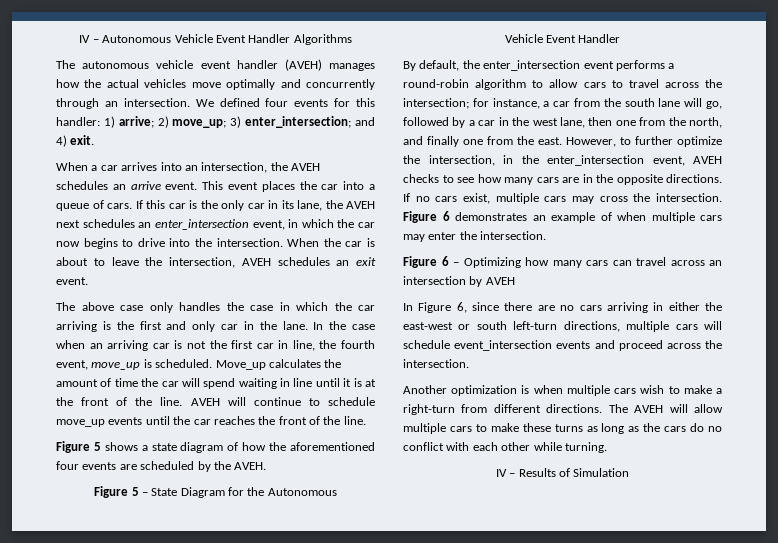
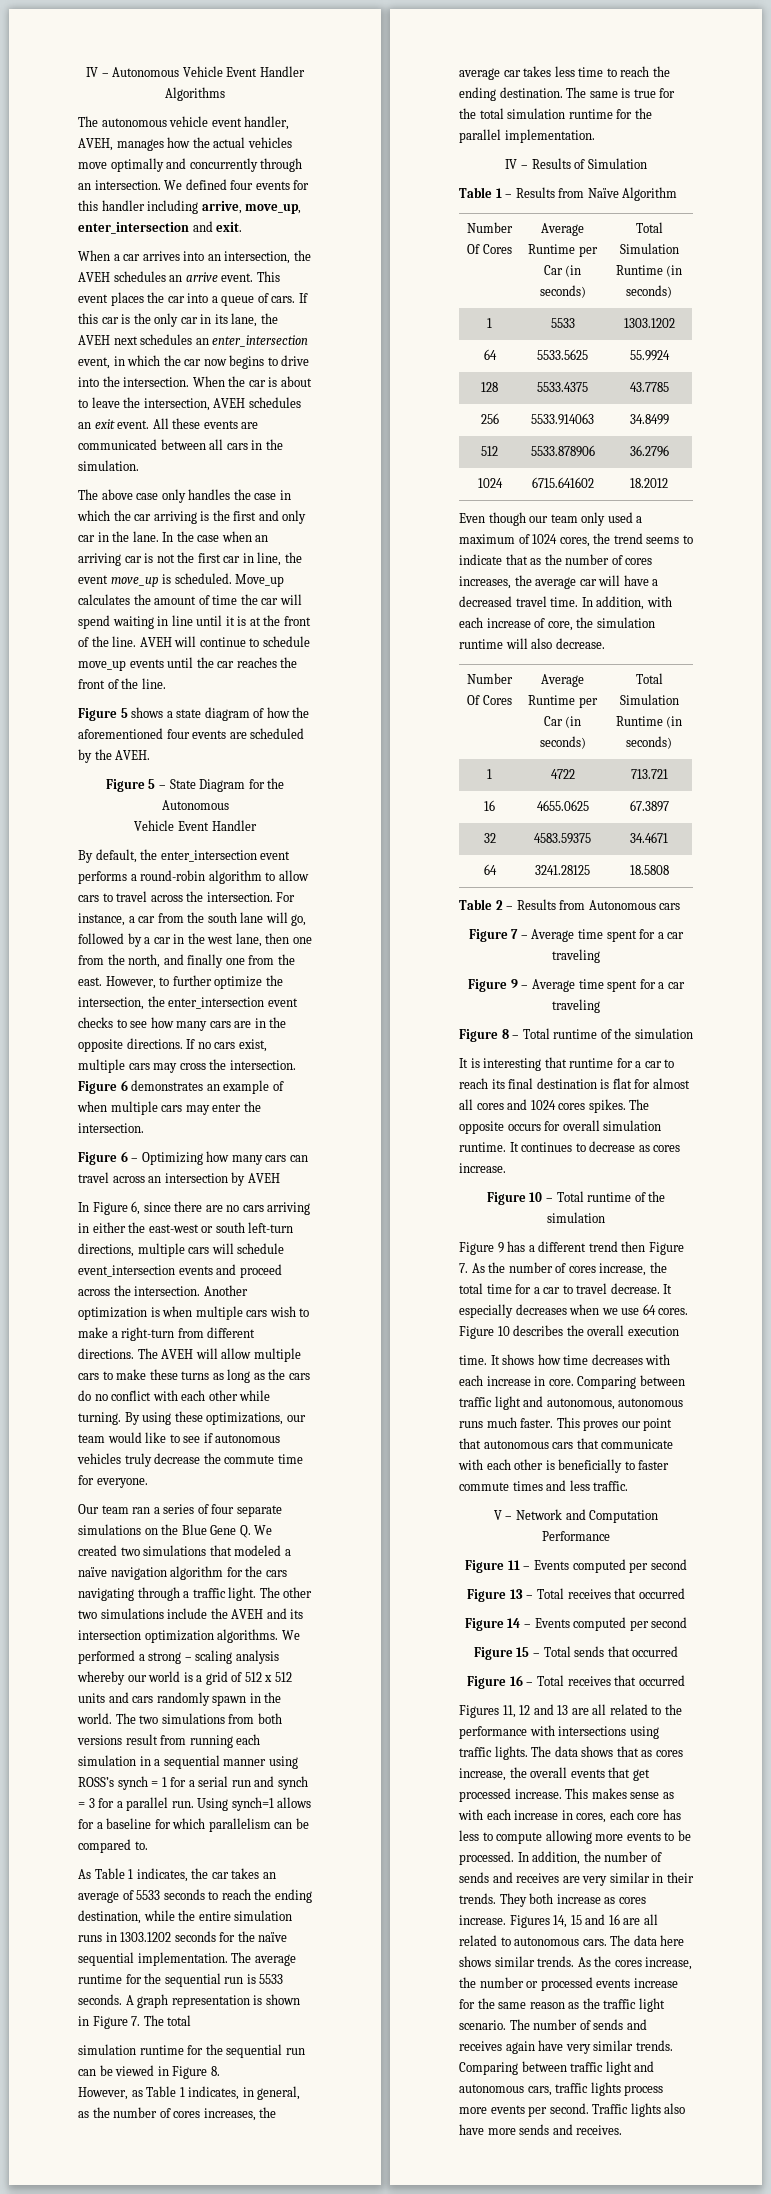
[236,59,322,71] handler (AVEH) -> [244,116,290,130] [78,138,113,151] handler, AVEH,
[56,116,375,128] [56,135,67,147] handler: 1) arrive; 2) move_up; 3) enter_intersection; and 4) -> [101,200,302,214] [78,221,213,234] handler including arrive, move_up, enter_intersection and
(88, 281) none -> [152,418,259,429] [78,439,283,450] [78,460,139,471] All these events are communicated between all cars in the simulation.
[341,340,375,349] [56,360,88,370] fourth event, -> [78,575,108,584] event
[403,98,489,109] intersection; for -> [206,892,296,902] intersection. For
[503,155,722,166] in the enter_intersection event, AVEH -> [147,996,298,1009] the enter_intersection event
(469, 363) // -> (201, 1291) none
(607, 447) none -> [124,1411,306,1425] [78,1432,281,1443] [77,1453,303,1467] [78,1475,148,1488] [78,1504,282,1517] [78,1524,273,1538] [78,1545,291,1556] [78,1566,287,1580] [78,1587,313,1601] [78,1608,304,1619] [78,1629,300,1643] [78,1650,279,1664] [77,1671,292,1685] [78,1692,282,1706] [77,1713,282,1724] [77,1734,261,1748] [78,1755,298,1769] [78,1776,308,1790] [78,1797,312,1811] [78,1818,309,1832] [78,1839,148,1853] [78,1868,276,1882] [78,1889,312,1903] [78,1910,293,1924] [78,1931,288,1942] [78,1952,296,1966] [78,1973,284,1987] [78,1994,300,2008] [78,2015,192,2029] [78,2044,305,2058] [78,2065,220,2079] [78,2086,301,2100] [78,2107,277,2121] [459,66,670,80] [459,87,676,101] [459,108,652,119] [459,129,595,143] By using these optimizations, our team would like to see if autonomous vehicles truly decrease the commute time for everyone. // Our team ran a series of four separate simulations on the Blue Gene Q. We created two simulations that modeled a naïve navigation algorithm for the cars navigating through a traffic light. The other two simulations include the AVEH and its intersection optimization algorithms. We performed a strong – scaling analysis whereby our world is a grid of 512 x 512 units and cars randomly spawn in the world. The two simulations from both versions result from running each simulation in a sequential manner using ROSS’s synch = 1 for a serial run and synch = 3 for a parallel run. Using synch=1 allows for a baseline for which parallelism can be compared to. // As Table 1 indicates, the car takes an average of 5533 seconds to reach the ending destination, while the entire simulation runs in 1303.1202 seconds for the naïve sequential implementation. The average runtime for the sequential run is 5533 seconds. A graph representation is shown in Figure 7. The total // simulation runtime for the sequential run can be viewed in Figure 8. // However, as Table 1 indicates, in general, as the number of cores increases, the average car takes less time to reach the ending destination. The same is true for the total simulation runtime for the parallel implementation.
(630, 472) none -> [459,187,678,201] [467,222,513,233] [467,244,512,254] [541,223,584,236] [528,244,598,257] [543,265,582,277] [539,285,586,298] [635,222,663,233] [619,243,679,254] [615,265,683,277] [626,285,672,298] [487,318,492,328] [550,318,575,328] [623,318,675,328] [483,349,497,360] [537,349,588,360] [629,350,670,361] [481,382,498,392] [537,382,588,392] [629,382,669,392] [480,413,499,424] [531,413,594,425] [629,414,669,425] [481,446,498,456] [530,445,595,457] [629,445,669,457] [477,478,503,488] [531,477,594,488] [630,478,668,488] [459,512,643,526] [459,533,693,547] [459,554,653,565] [459,575,659,589] [459,596,672,610] [459,617,655,631] [459,638,605,649] [467,673,513,684] [467,695,512,705] [541,674,584,687] [528,695,598,708] [543,716,582,728] [539,736,586,749] [635,673,663,684] [619,694,679,705] [615,716,683,728] [626,736,672,749] [487,769,492,779] [550,769,575,779] [630,769,668,779] [484,800,495,811] [536,800,589,811] [629,800,669,812] [483,833,496,843] [534,833,591,844] [630,832,668,843] [483,864,497,875] [535,865,590,875] [629,865,669,875] [459,899,681,910] [468,929,685,942] [552,949,600,963] [468,979,685,992] [552,999,600,1013] [459,1028,693,1042] [459,1057,675,1071] [459,1078,690,1089] [459,1099,650,1113] [459,1120,662,1134] [459,1141,681,1152] [459,1163,506,1173] [486,1191,666,1205] [547,1212,605,1223] [459,1241,684,1255] [459,1262,667,1276] [459,1283,673,1294] [459,1304,689,1318] [459,1325,679,1339] [459,1354,671,1365] [459,1375,685,1389] [459,1396,684,1410] [459,1417,673,1431] [459,1438,674,1449] [458,1459,670,1473] [459,1480,629,1491] [493,1509,659,1523] [542,1531,610,1541] [465,1559,687,1573] [467,1588,685,1602] [464,1617,688,1631] [473,1646,679,1660] [467,1675,685,1689] [459,1704,682,1718] [459,1725,659,1739] [459,1746,683,1760] [459,1767,650,1781] [459,1788,674,1802] [458,1809,681,1823] [459,1830,691,1844] [459,1851,662,1865] [459,1872,694,1886] [459,1893,646,1907] [459,1914,658,1928] [459,1935,685,1946] [459,1956,693,1970] [459,1977,678,1991] [459,1998,665,2012] [459,2019,647,2030] [459,2040,673,2054] [459,2061,655,2075] [459,2082,664,2096] [459,2103,686,2117] [459,2124,623,2135] // Table 1 – Results from Naïve Algorithm // Number Of Cores | Average Runtime per Car (in seconds) | Total Simulation Runtime (in seconds) // 1 | 5533 | 1303.1202 // 64 | 5533.5625 | 55.9924 // 128 | 5533.4375 | 43.7785 // 256 | 5533.914063 | 34.8499 // 512 | 5533.878906 | 36.2796 // 1024 | 6715.641602 | 18.2012 // Even though our team only used a maximum of 1024 cores, the trend seems to indicate that as the number of cores increases, the average car will have a decreased travel time. In addition, with each increase of core, the simulation runtime will also decrease. // Number Of Cores | Average Runtime per Car (in seconds) | Total Simulation Runtime (in seconds) // 1 | 4722 | 713.721 // 16 | 4655.0625 | 67.3897 // 32 | 4583.59375 | 34.4671 // 64 | 3241.28125 | 18.5808 // Table 2 – Results from Autonomous cars // Figure 7 – Average time spent for a car traveling // Figure 9 – Average time spent for a car traveling // Figure 8 – Total runtime of the simulation // It is interesting that runtime for a car to reach its final destination is flat for almost all cores and 1024 cores spikes. The opposite occurs for overall simulation runtime. It continues to decrease as cores increase. // Figure 10 – Total runtime of the simulation // Figure 9 has a different trend then Figure 7. As the number of cores increase, the total time for a car to travel decrease. It especially decreases when we use 64 cores. Figure 10 describes the overall execution // time. It shows how time decreases with each increase in core. Comparing between traffic light and autonomous, autonomous runs much faster. This proves our point that autonomous cars that communicate with each other is beneficially to faster commute times and less traffic. // V – Network and Computation Performance // Figure 11 – Events computed per second // Figure 13 – Total receives that occurred // Figure 14 – Events computed per second // Figure 15 – Total sends that occurred // Figure 16 – Total receives that occurred // Figures 11, 12 and 13 are all related to the performance with intersections using traffic lights. The data shows that as cores increase, the overall events that get processed increase. This makes sense as with each increase in cores, each core has less to compute allowing more events to be processed. In addition, the number of sends and receives are very similar in their trends. They both increase as cores increase. Figures 14, 15 and 16 are all related to autonomous cars. The data here shows similar trends. As the cores increase, the number or processed events increase for the same reason as the traffic light scenario. The number of sends and receives again have very similar trends. Comparing between traffic light and autonomous cars, traffic lights process more events per second. Traffic lights also have more sends and receives.

